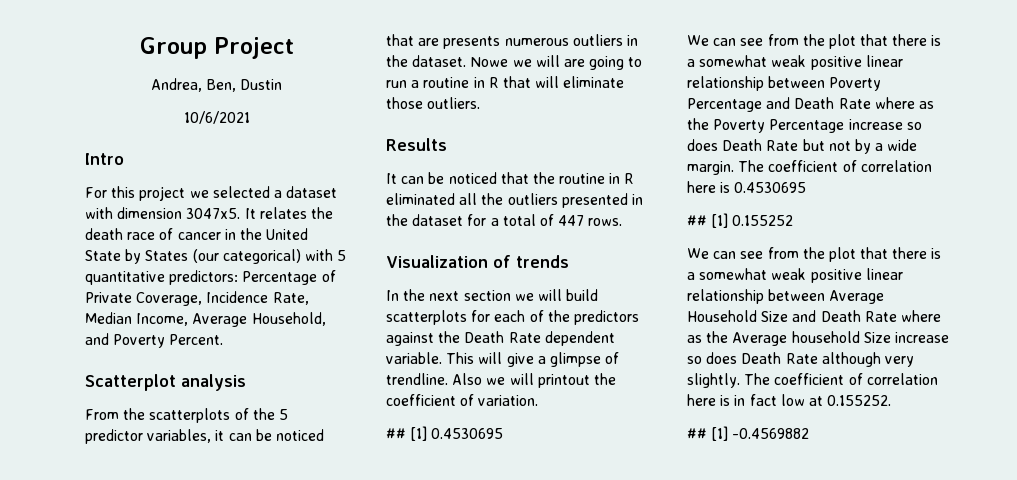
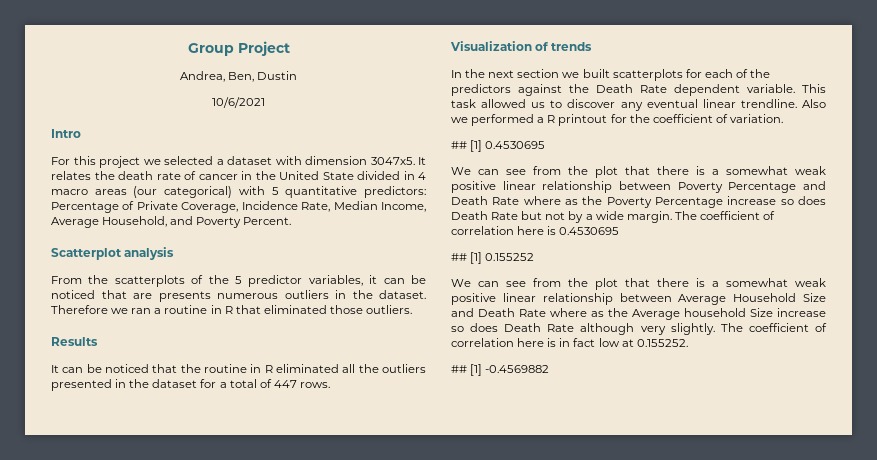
[127,232,156,240] race -> [156,172,181,180] rate
[125,249,189,264] by States -> [357,171,426,180] [51,189,127,195] divided in 4 macro areas
[470,55,643,70] [386,80,407,88] Nowe we will are going to run -> [51,305,152,314] Therefore we ran
[535,76,625,88] will eliminate -> [263,305,327,314] eliminated
[537,289,599,301] will build -> [582,69,610,78] built
[478,352,620,367] [386,373,590,388] will give a glimpse of trendline. Also we will printout -> [451,99,826,111] [451,114,627,126] task allowed us to discover any eventual linear trendline. Also we performed a R printout for

